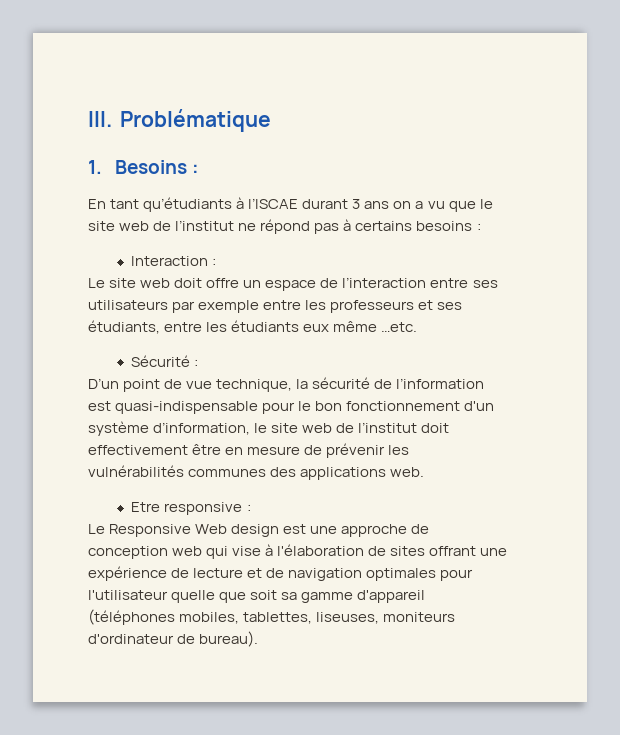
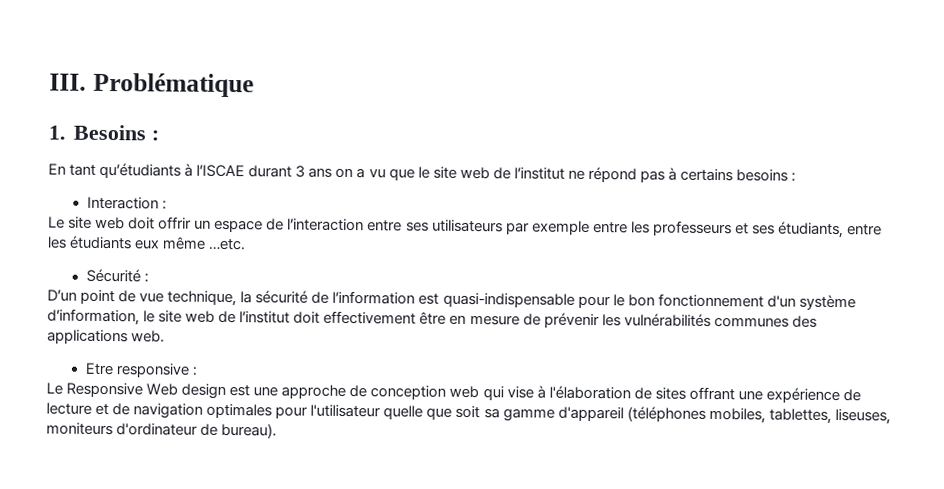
[206,278,240,288] offre -> [158,216,193,230] offrir

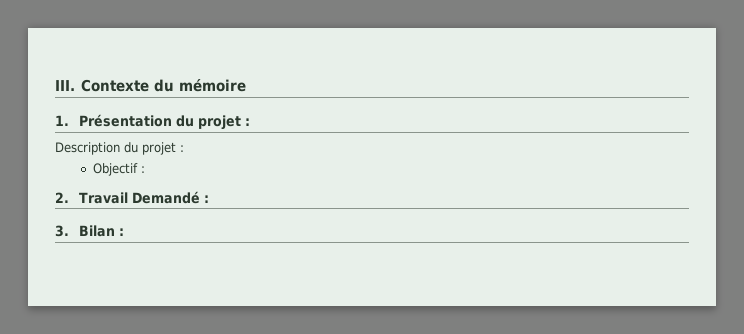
[92,72,254,98] [48,124,159,141] [48,162,797,183] [86,196,167,210] [48,216,882,239] [47,235,247,251] [85,268,149,283] [47,289,856,311] [47,308,817,329] [47,329,166,345] [84,362,197,378] [46,382,861,404] [46,402,891,425] [46,422,278,439] Problématique // 1. Besoins : // En tant qu’étudiants à l’ISCAE durant 3 ans on a vu que le site web de l’institut ne répond pas à certains besoins : // Interaction : // Le site web doit offrir un espace de l’interaction entre ses utilisateurs par exemple entre les professeurs et ses étudiants, entre les étudiants eux même …etc. // Sécurité : // D’un point de vue technique, la sécurité de l’information est quasi-indispensable pour le bon fonctionnement d'un système d’information, le site web de l’institut doit effectivement être en mesure de prévenir les vulnérabilités communes des applications web. // Etre responsive : // Le Responsive Web design est une approche de conception web qui vise à l'élaboration de sites offrant une expérience de lecture et de navigation optimales pour l'utilisateur quelle que soit sa gamme d'appareil (téléphones mobiles, tablettes, liseuses, moniteurs d'ordinateur de bureau). -> [81,79,247,92] [55,114,250,130] [55,142,184,155] [92,163,145,176] [55,191,209,204] [55,225,124,237] Contexte du mémoire // 1. Présentation du projet : // Description du projet : // Objectif : // 2. Travail Demandé : // 3. Bilan :

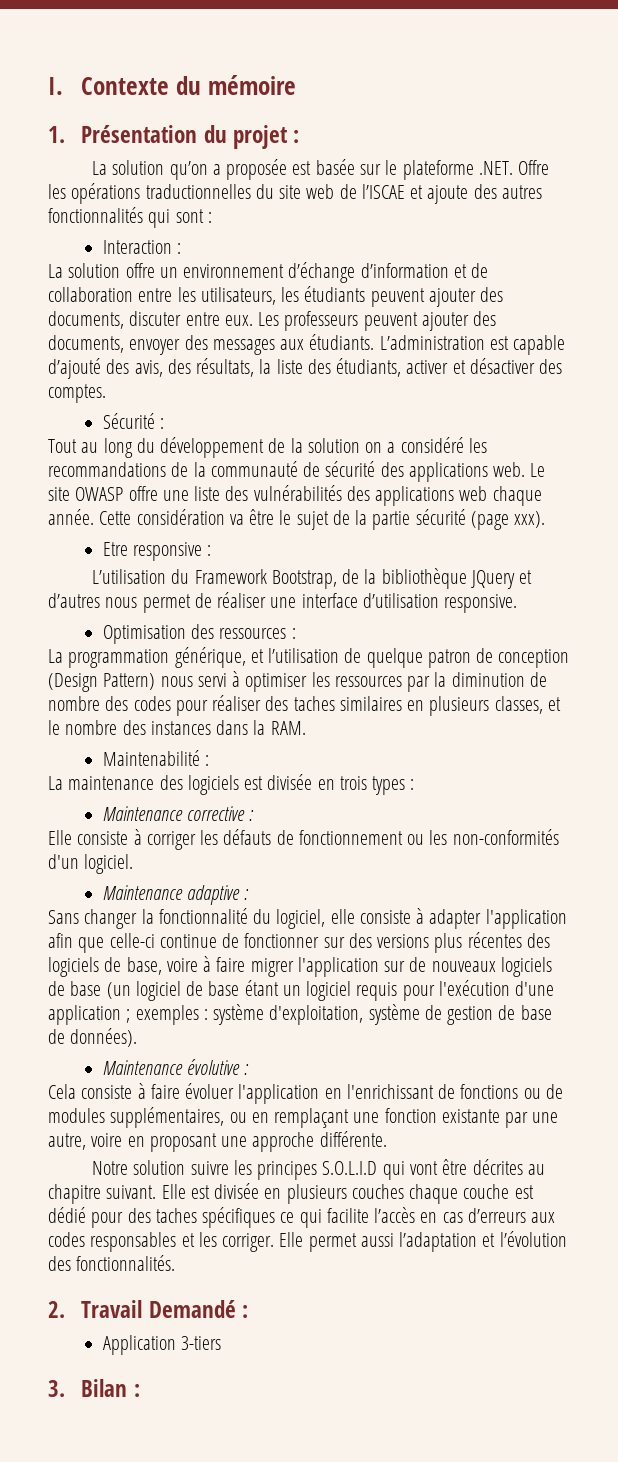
[55,80,75,91] III. -> [48,77,63,95] I.
[55,142,184,155] [92,163,145,176] Description du projet : // Objectif : -> [92,159,550,180] [48,183,542,204] [48,207,212,228] [102,240,182,254] [48,262,489,283] [48,286,504,307] [48,311,497,331] [48,334,566,355] [48,358,563,379] [48,384,106,403] [102,413,165,429] [48,437,487,458] [48,461,546,482] [48,485,542,506] [48,509,546,530] [102,542,212,561] [92,568,533,589] [48,592,518,613] [102,624,296,644] [48,647,570,668] [48,671,547,692] [48,695,561,716] [48,720,306,735] [102,750,210,766] [48,774,415,795] [102,806,255,821] [48,829,559,850] [48,854,134,874] [102,885,250,905] [48,908,567,929] [48,932,550,953] [48,956,552,977] [48,980,555,1001] [48,1004,552,1025] [48,1028,138,1047] [102,1059,250,1075] [48,1083,563,1104] [48,1107,559,1128] [48,1131,387,1152] [92,1159,545,1180] [48,1183,534,1204] [48,1207,556,1228] [48,1231,567,1252] [48,1255,176,1271] La solution qu’on a proposée est basée sur le plateforme .NET. Offre les opérations traductionnelles du site web de l’ISCAE et ajoute des autres fonctionnalités qui sont : // Interaction : // La solution offre un environnement d’échange d’information et de collaboration entre les utilisateurs, les étudiants peuvent ajouter des documents, discuter entre eux. Les professeurs peuvent ajouter des documents, envoyer des messages aux étudiants. L’administration est capable d’ajouté des avis, des résultats, la liste des étudiants, activer et désactiver des comptes. // Sécurité : // Tout au long du développement de la solution on a considéré les recommandations de la communauté de sécurité des applications web. Le site OWASP offre une liste des vulnérabilités des applications web chaque année. Cette considération va être le sujet de la partie sécurité (page xxx). // Etre responsive : // L’utilisation du Framework Bootstrap, de la bibliothèque JQuery et d’autres nous permet de réaliser une interface d’utilisation responsive. // Optimisation des ressources : // La programmation générique, et l’utilisation de quelque patron de conception (Design Pattern) nous servi à optimiser les ressources par la diminution de nombre des codes pour réaliser des taches similaires en plusieurs classes, et le nombre des instances dans la RAM. // Maintenabilité : // La maintenance des logiciels est divisée en trois types : // Maintenance corrective : // Elle consiste à corriger les défauts de fonctionnement ou les non-conformités d'un logiciel. // Maintenance adaptive : // Sans changer la fonctionnalité du logiciel, elle consiste à adapter l'application afin que celle-ci continue de fonctionner sur des versions plus récentes des logiciels de base, voire à faire migrer l'application sur de nouveaux logiciels de base (un logiciel de base étant un logiciel requis pour l'exécution d'une application ; exemples : système d'exploitation, système de gestion de base de données). // Maintenance évolutive : // Cela consiste à faire évoluer l'application en l'enrichissant de fonctions ou de modules supplémentaires, ou en remplaçant une fonction existante par une autre, voire en proposant une approche différente. // Notre solution suivre les principes S.O.L.I.D qui vont être décrites au chapitre suivant. Elle est divisée en plusieurs couches chaque couche est dédié pour des taches spécifiques ce qui facilite l’accès en cas d’erreurs aux codes responsables et les corriger. Elle permet aussi l’adaptation et l’évolution des fonctionnalités.
(209, 199) none -> [102,1335,222,1355] // Application 3-tiers

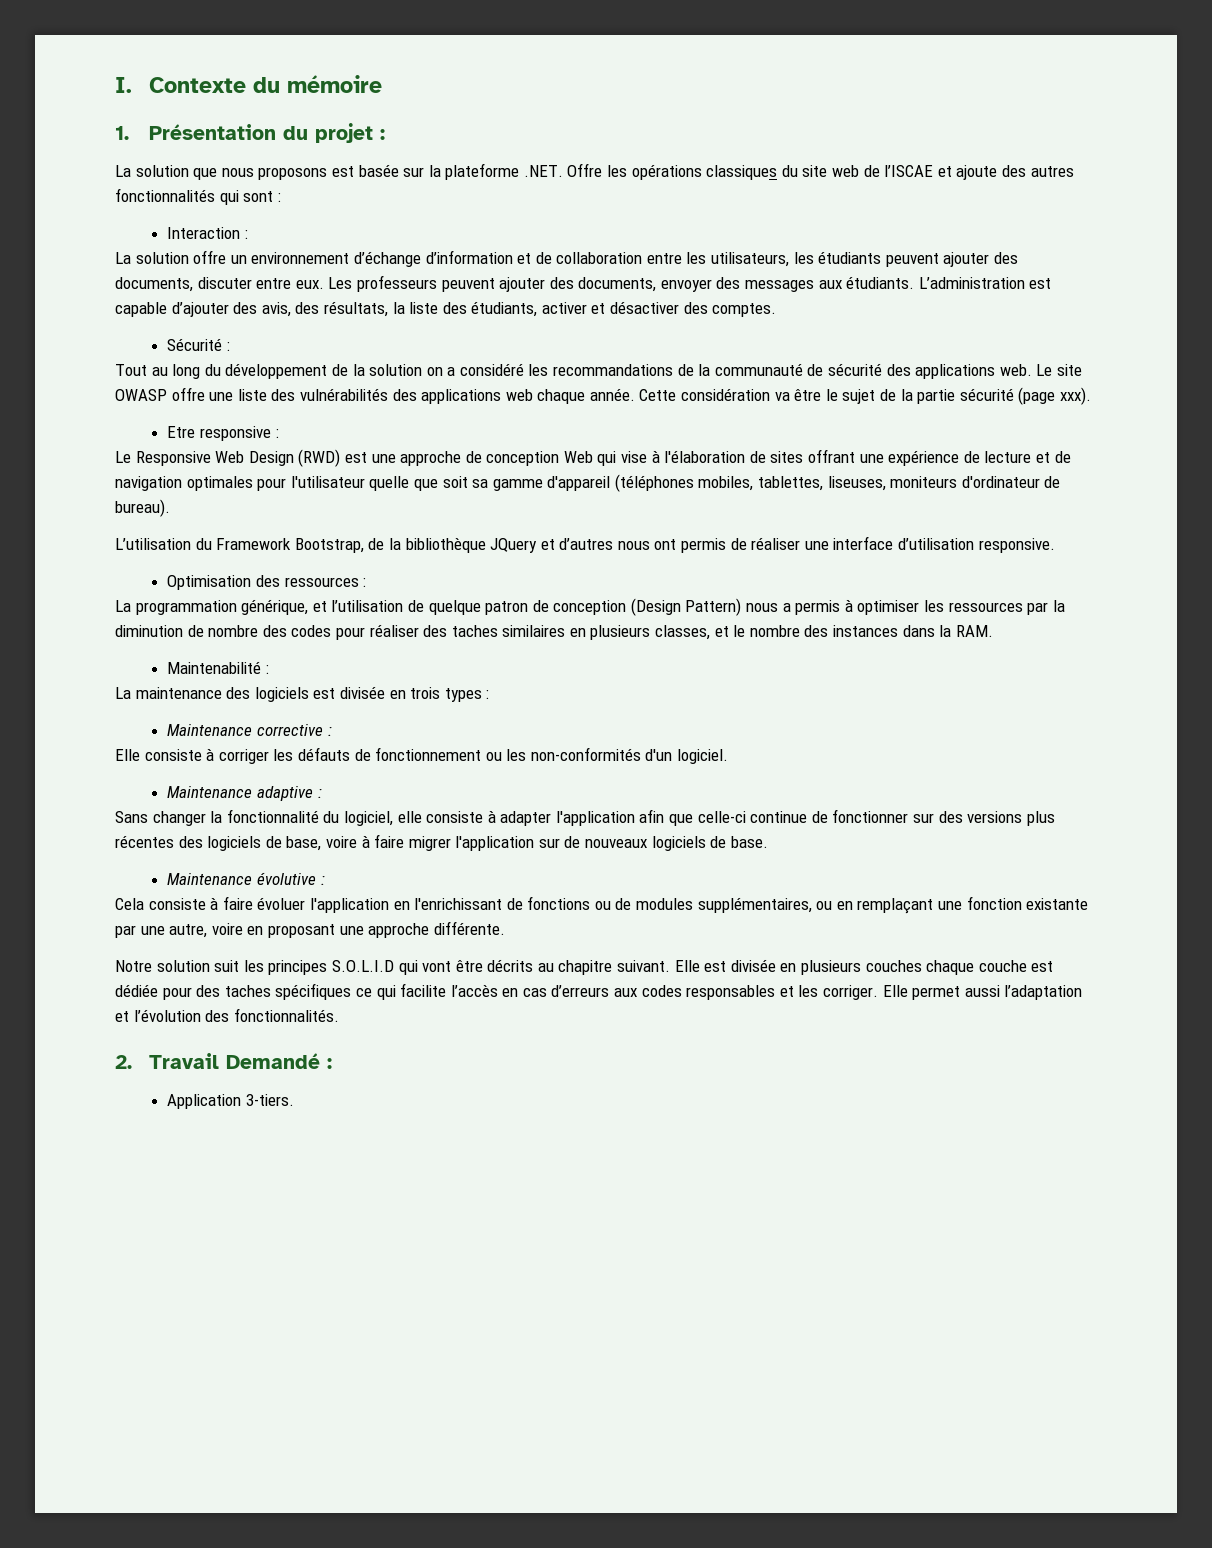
[169,159,288,180] qu’on a proposée -> [193,167,328,180] que nous proposons
[385,160,398,175] le -> [428,165,441,177] la
[145,184,251,199] traductionnelles -> [706,165,778,180] classiques
[48,358,101,379] d’ajouté -> [171,302,229,317] d’ajouter
(212, 550) none -> [115,449,1071,467] [115,474,1061,492] [115,499,170,517] // Le Responsive Web Design (RWD) est une approche de conception Web qui vise à l'élaboration de sites offrant une expérience de lecture et de navigation optimales pour l'utilisateur quelle que soit sa gamme d'appareil (téléphones mobiles, tablettes, liseuses, moniteurs d'ordinateur de bureau).
[142,594,191,613] permet -> [654,538,727,553] ont permis
[197,673,227,687] servi -> [782,600,841,615] a permis
[70,980,555,1001] [48,1004,552,1025] [48,1028,138,1047] base (un logiciel de base étant un logiciel requis pour l'exécution d'une application ; exemples : système d'exploitation, système de gestion de base de données). -> [730,836,768,848] base.
[190,1161,229,1175] suivre -> [214,960,240,972] suit
[472,1159,523,1175] décrites -> [487,959,534,972] décrits
[48,1207,86,1223] dédié -> [115,984,158,997] dédiée
[181,1336,222,1350] [48,1379,140,1397] 3-tiers // 3. Bilan : -> [245,1094,294,1106] 3-tiers.

